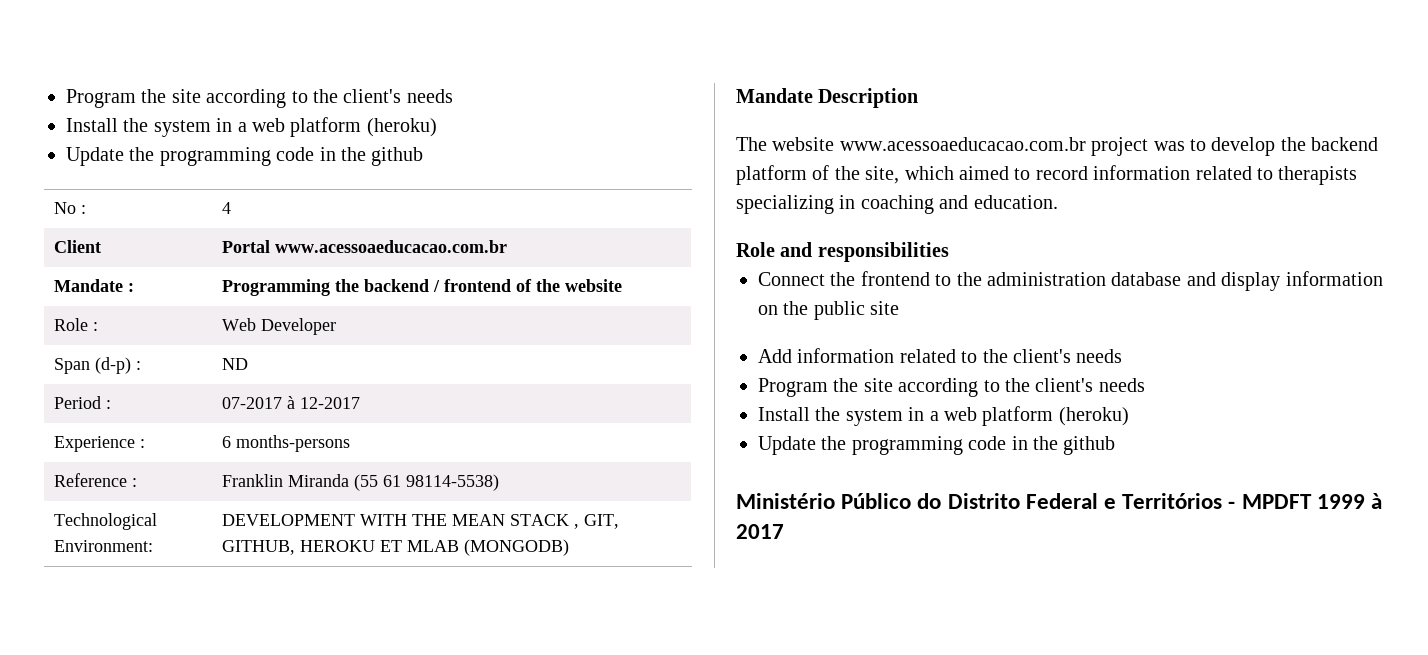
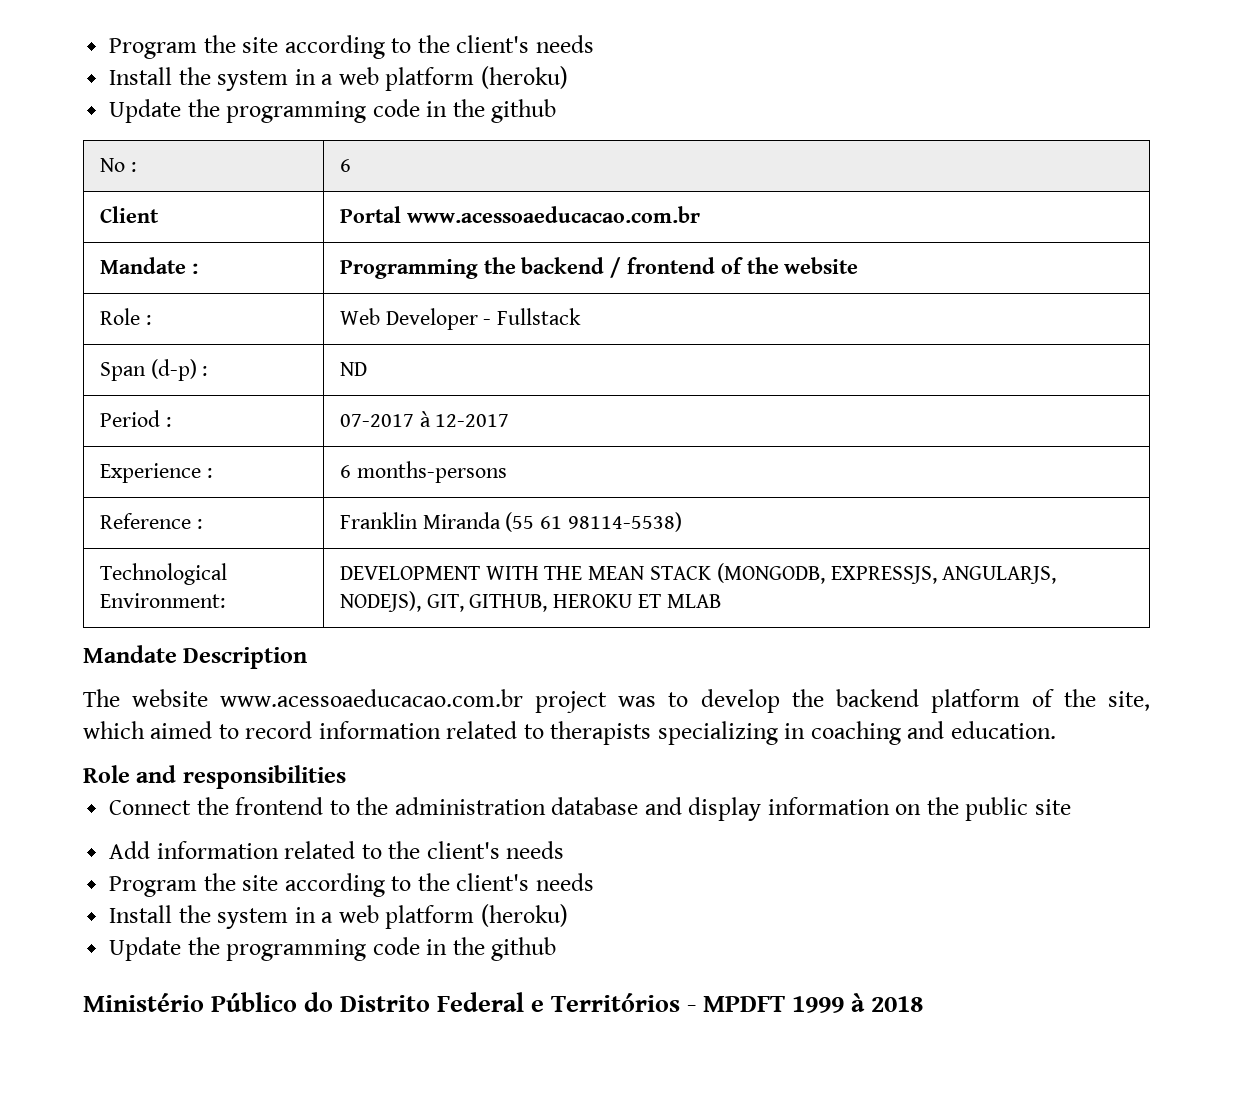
[222,202,232,214] 4 -> [339,159,351,172] 6
(337, 326) none -> [483,308,582,325] - Fullstack
[574,524,580,529] , -> [716,563,1057,584] [339,591,421,612] (MONGODB, EXPRESSJS, ANGULARJS, NODEJS),
[464,539,570,556] (MONGODB) -> (721, 601) none
[736,524,784,539] 2017 -> [871,996,924,1012] 2018

